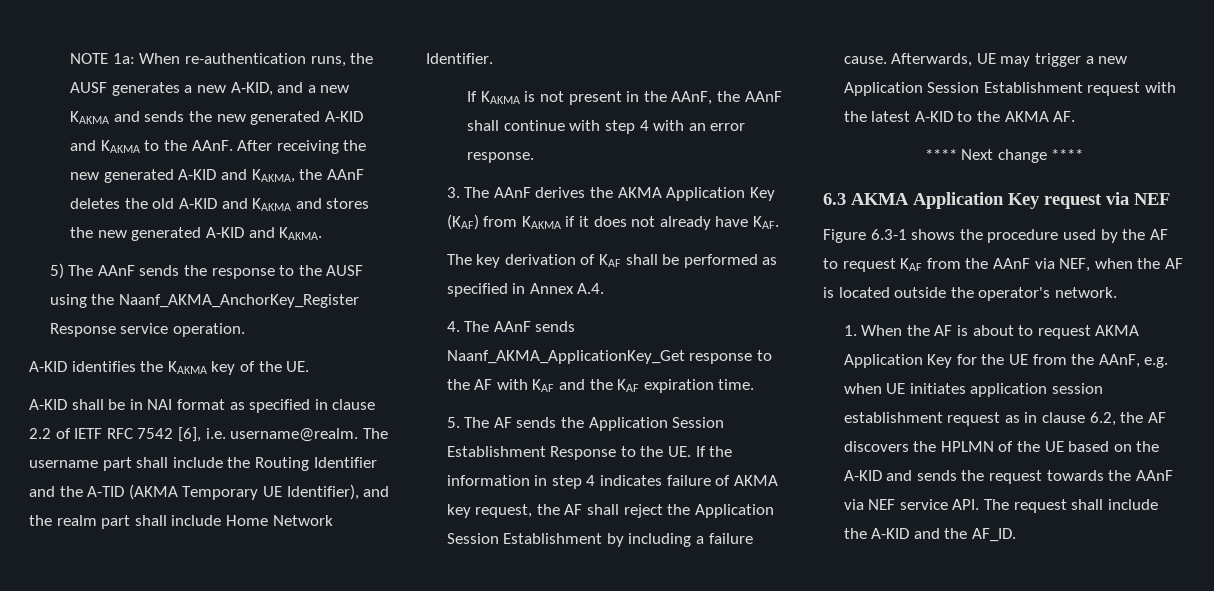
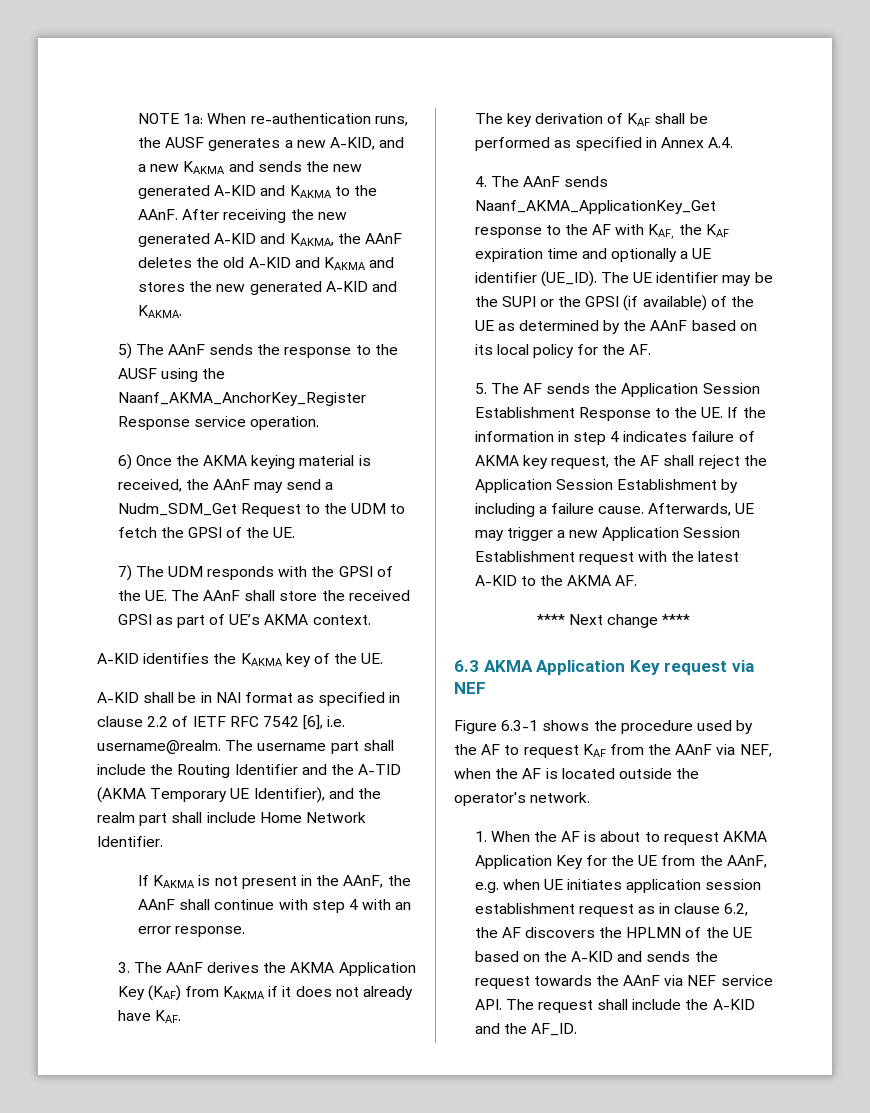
(245, 330) none -> [117,454,371,470] [117,479,334,493] [117,503,406,517] [117,527,296,538] [117,565,393,581] [117,590,410,601] [117,614,371,628] // 6) Once the AKMA keying material is received, the AAnF may send a Nudm_SDM_Get Request to the UDM to fetch the GPSI of the UE. // 7) The UDM responds with the GPSI of the UE. The AAnF shall store the received GPSI as part of UE’s AKMA context.
[532,379,585,392] KAF and -> [648,224,675,239] KAF,
[718,379,755,390] time. -> [546,248,712,262] [474,271,773,287] [474,295,754,311] [474,320,757,334] [474,344,652,358] time and optionally a UE identifier (UE_ID). The UE identifier may be the SUPI or the GPSI (if available) of the UE as determined by the AAnF based on its local policy for the AF.

